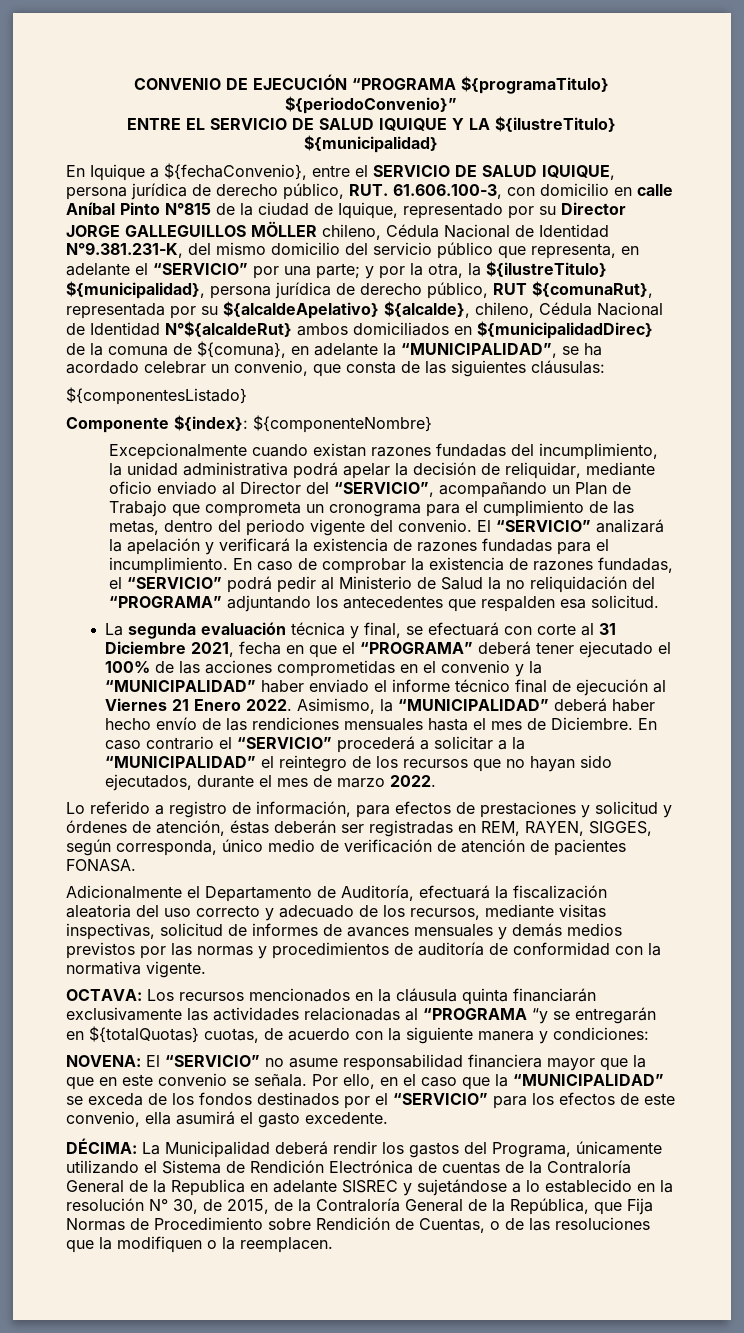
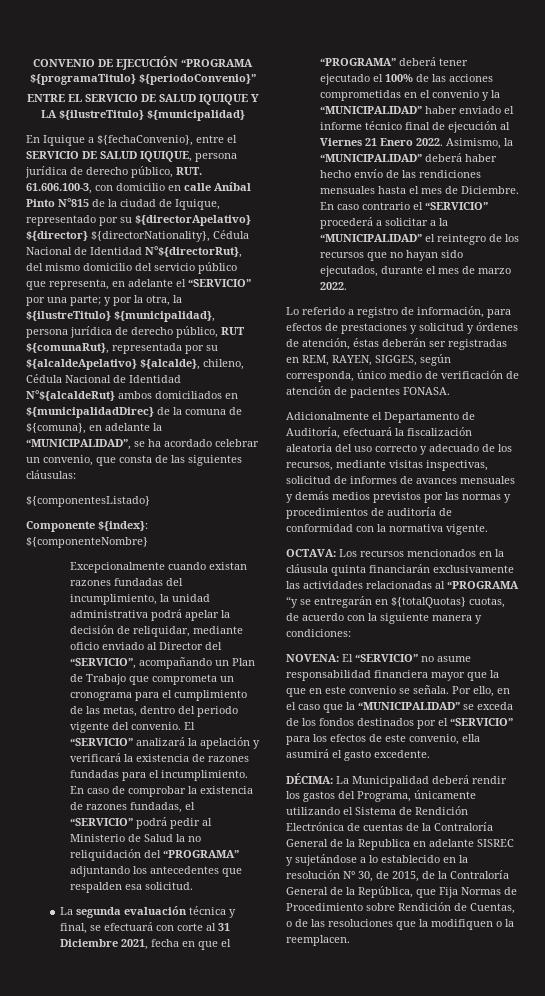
[561,202,626,215] [66,221,609,240] [66,242,183,258] Director JORGE GALLEGUILLOS MÖLLER chileno, Cédula Nacional de Identidad N°9.381.231-K, -> [135,215,251,226] [26,230,249,242] [26,246,242,258] ${directorApelativo} ${director} ${directorNationality}, Cédula Nacional de Identidad N°${directorRut},

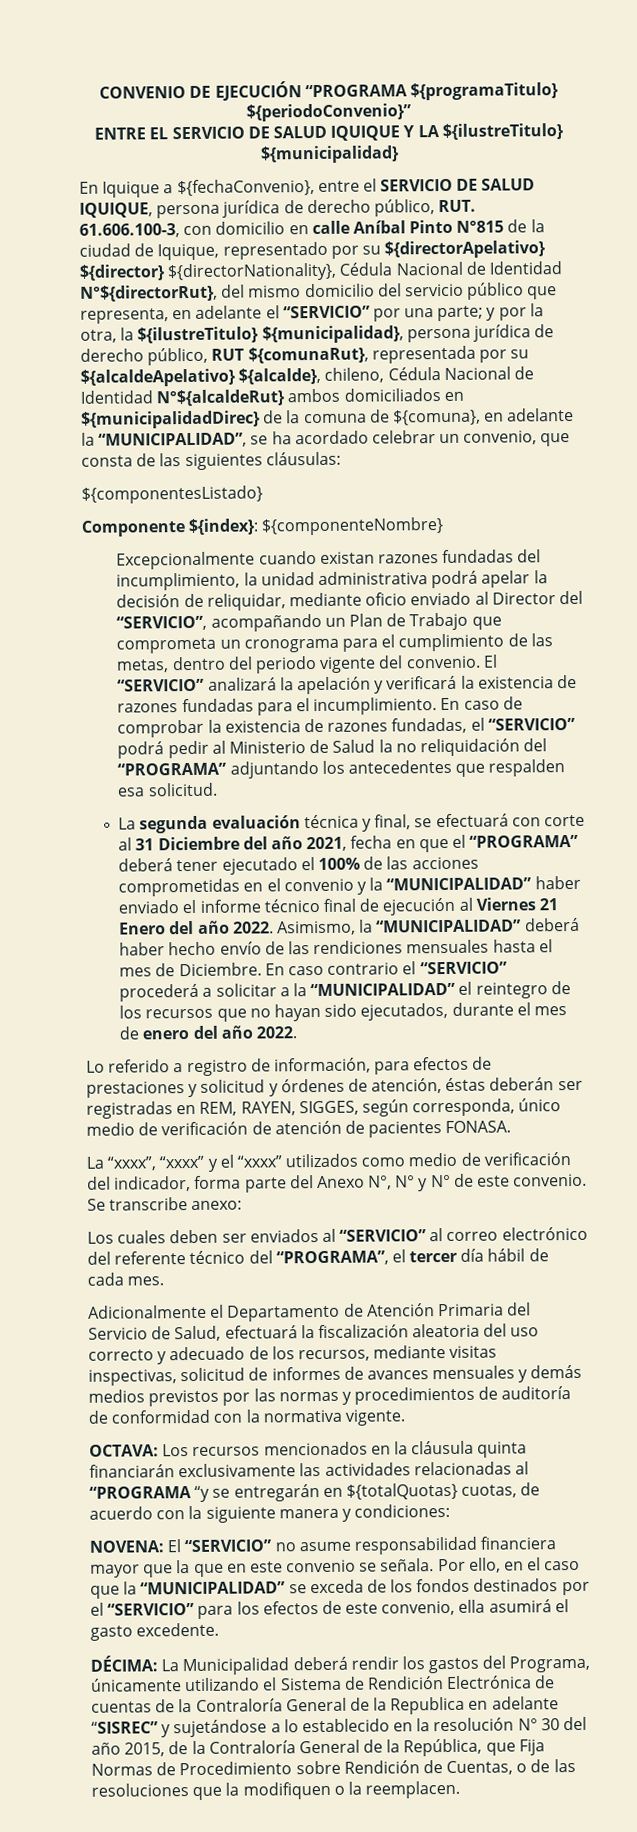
(118, 943) none -> [242,836,303,850] del año
(413, 142) none -> [169,920,230,935] del año
[477,268,511,274] marzo -> [142,1025,253,1040] enero del año
[286,412,475,423] [286,427,340,439] Adicionalmente el Departamento de Auditoría, -> [86,1152,571,1172] [87,1173,588,1193] [87,1197,243,1211] [87,1226,588,1244] [87,1248,549,1266] [87,1272,165,1286] [88,1302,532,1322] [88,1325,222,1342] La “xxxx”, “xxxx” y el “xxxx” utilizados como medio de verificación del indicador, forma parte del Anexo N°, N° y N° de este convenio. Se transcribe anexo: // Los cuales deben ser enviados al “SERVICIO” al correo electrónico del referente técnico del “PROGRAMA”, el tercer día hábil de cada mes. // Adicionalmente el Departamento de Atención Primaria del Servicio de Salud,
[477,839,514,847] SISREC -> [91,1721,158,1734] “SISREC”
[358,871,389,882] 30, de -> [540,1716,588,1731] [91,1742,121,1755] 30 del año

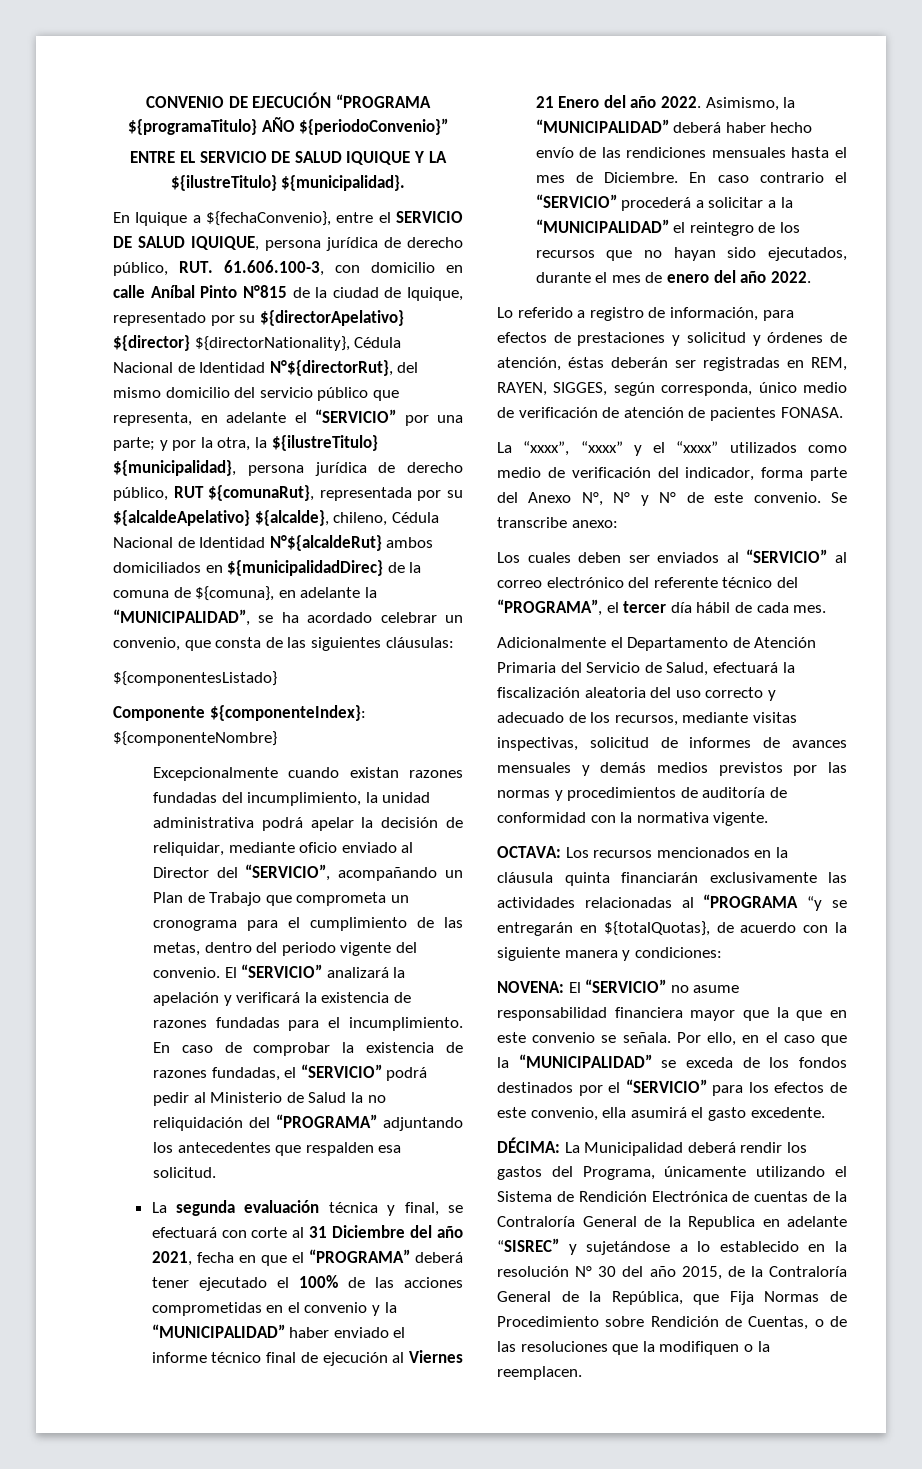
(559, 91) none -> [261,117,295,132] AÑO
[259,145,400,164] ${municipalidad} -> [281,175,406,191] ${municipalidad}.
[188,518,260,536] ${index}: -> [209,705,366,721] ${componenteIndex}:
[345,1482,518,1500] ${totalQuotas} cuotas, -> [603,921,710,936] ${totalQuotas},

